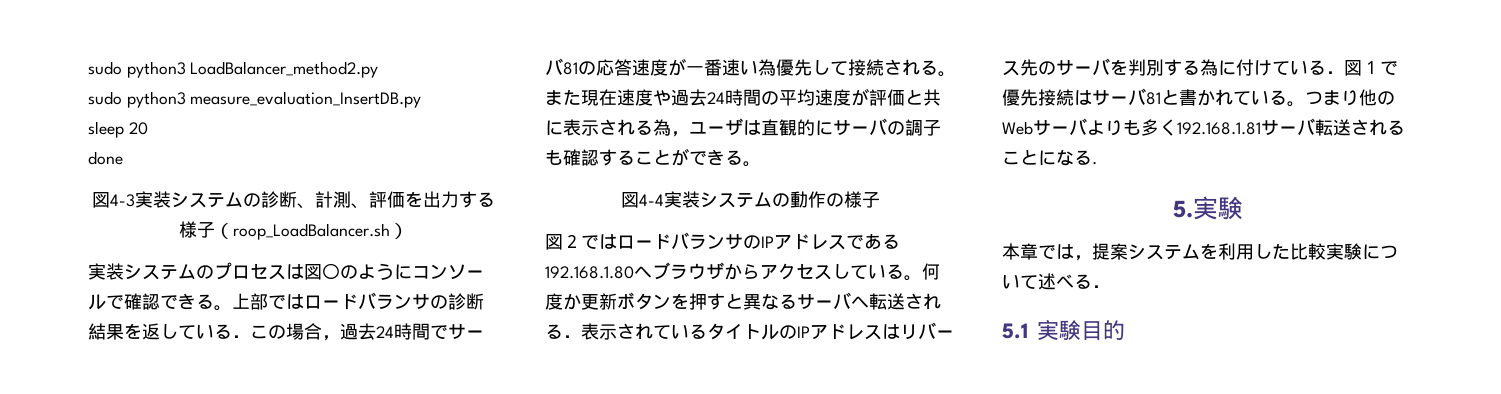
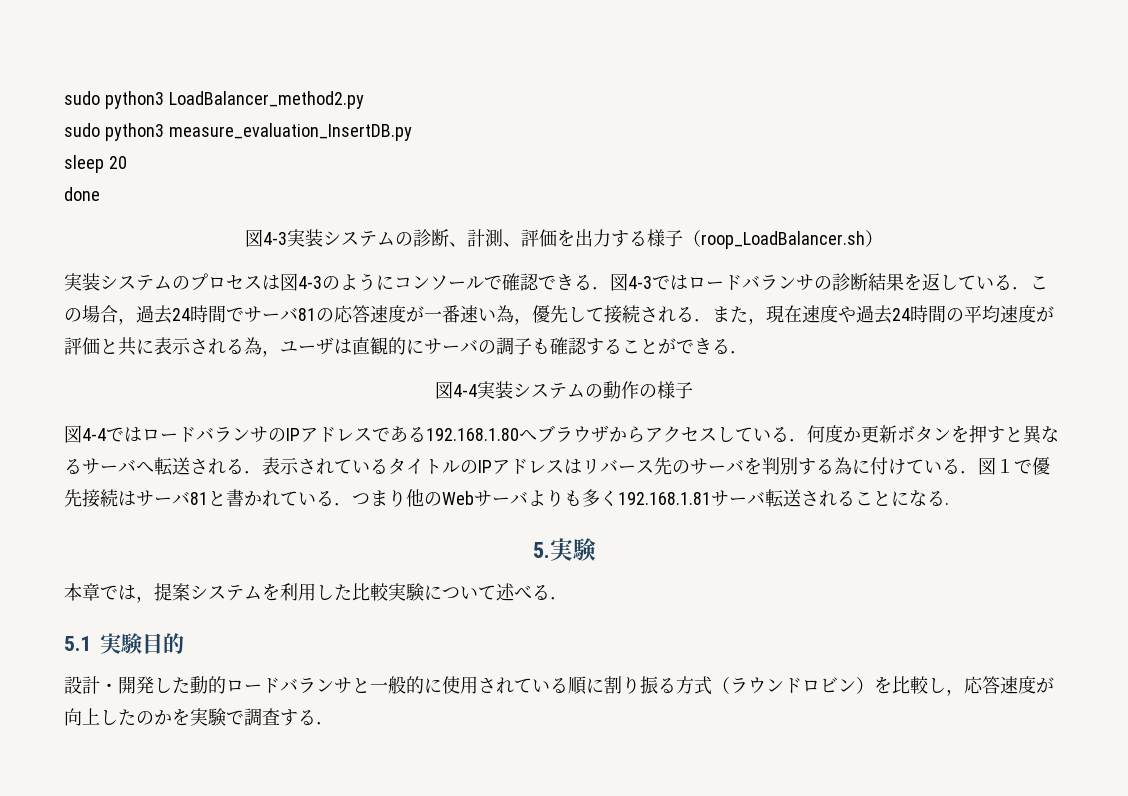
[322,264,340,279] 〇 -> [298,276,322,289] 4-3
[214,293,268,311] 。上部 -> [592,273,652,291] ．図4-3
(776, 67) none -> [514,318,532,325] ，
[938,71,956,77] [545,89,581,105] 。また -> [694,306,766,325] ．また，
[743,161,761,167] 。 -> [730,351,748,354] ．
[563,234,581,248] ２ -> [82,428,106,441] 4-4
[904,275,922,281] 。 -> [789,439,807,442] ．
[1287,101,1305,107] 。 -> [334,503,352,506] ．
(1125, 330) none -> [64,676,1054,696] [64,708,334,726] // 設計・開発した動的ロードバランサと一般的に使用されている順に割り振る方式（ラウンドロビン）を比較し，応答速度が向上したのかを実験で調査する．

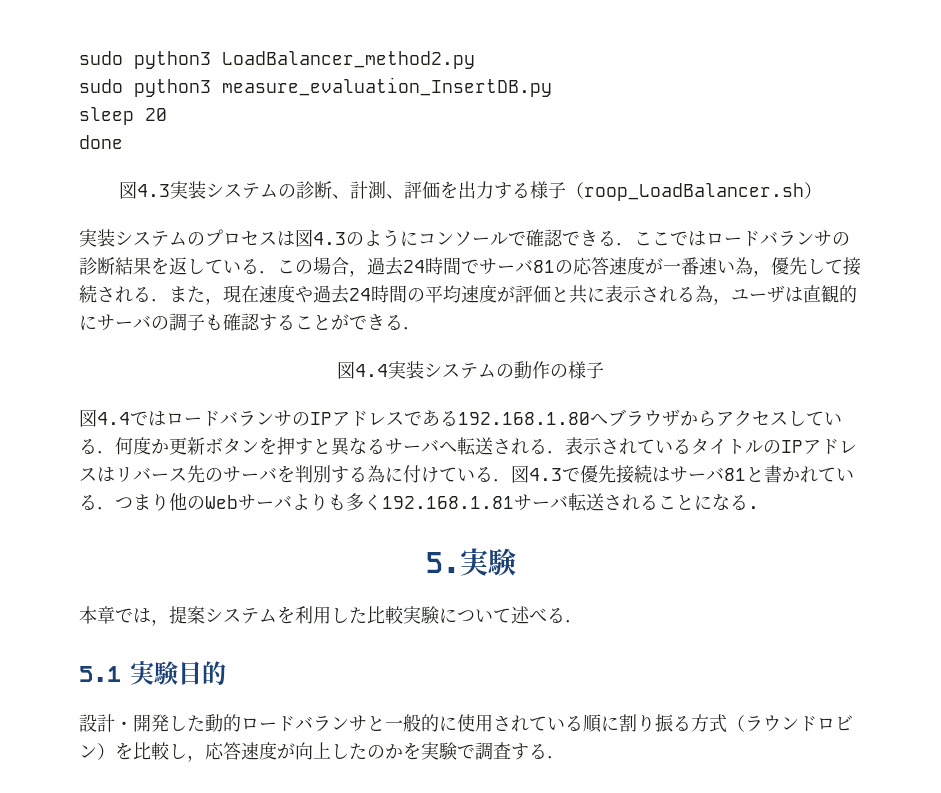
[263,232,287,245] 4-3 -> [137,184,170,197] 4.3
[298,276,322,289] 4-3 -> [313,232,346,245] 4.3
[610,273,652,291] 図4-3 -> [634,231,670,246] ここ
[453,384,477,397] 4-4 -> [355,364,388,377] 4.4
[82,428,106,441] 4-4 -> [97,412,130,425] 4.4
[996,459,1014,473] １ -> [529,468,562,481] 4.3

